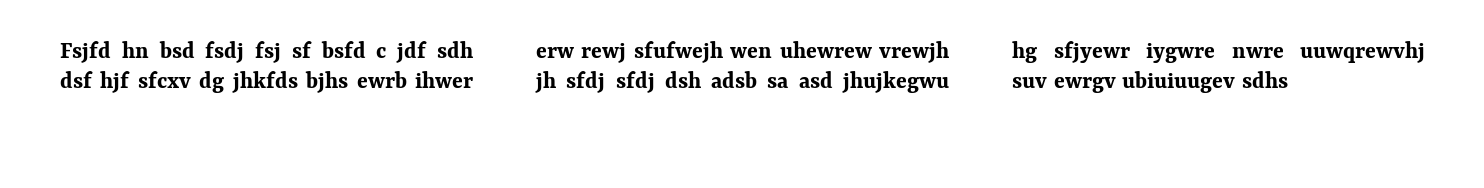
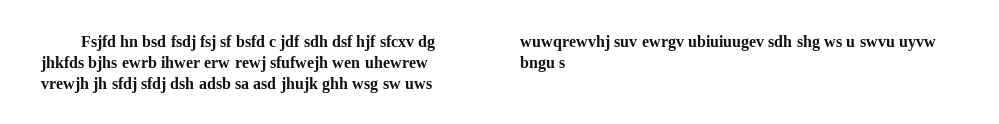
[842,71,949,93] [1012,41,1425,63] [1012,71,1288,93] jhujkegwu hg sfjyewr iygwre nwre uuwqrewvhj suv ewrgv ubiuiuugev sdhs -> [279,77,432,93] [520,35,936,51] [520,56,566,72] jhujk ghh wsg sw uws wuwqrewvhj suv ewrgv ubiuiuugev sdh shg ws u swvu uyvw bngu s

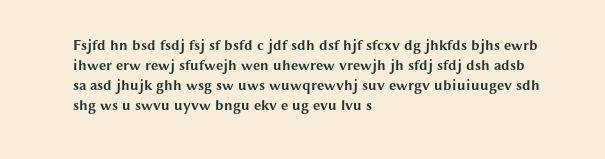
(555, 64) none -> [254,100,362,114] ekv e ug evu lvu

